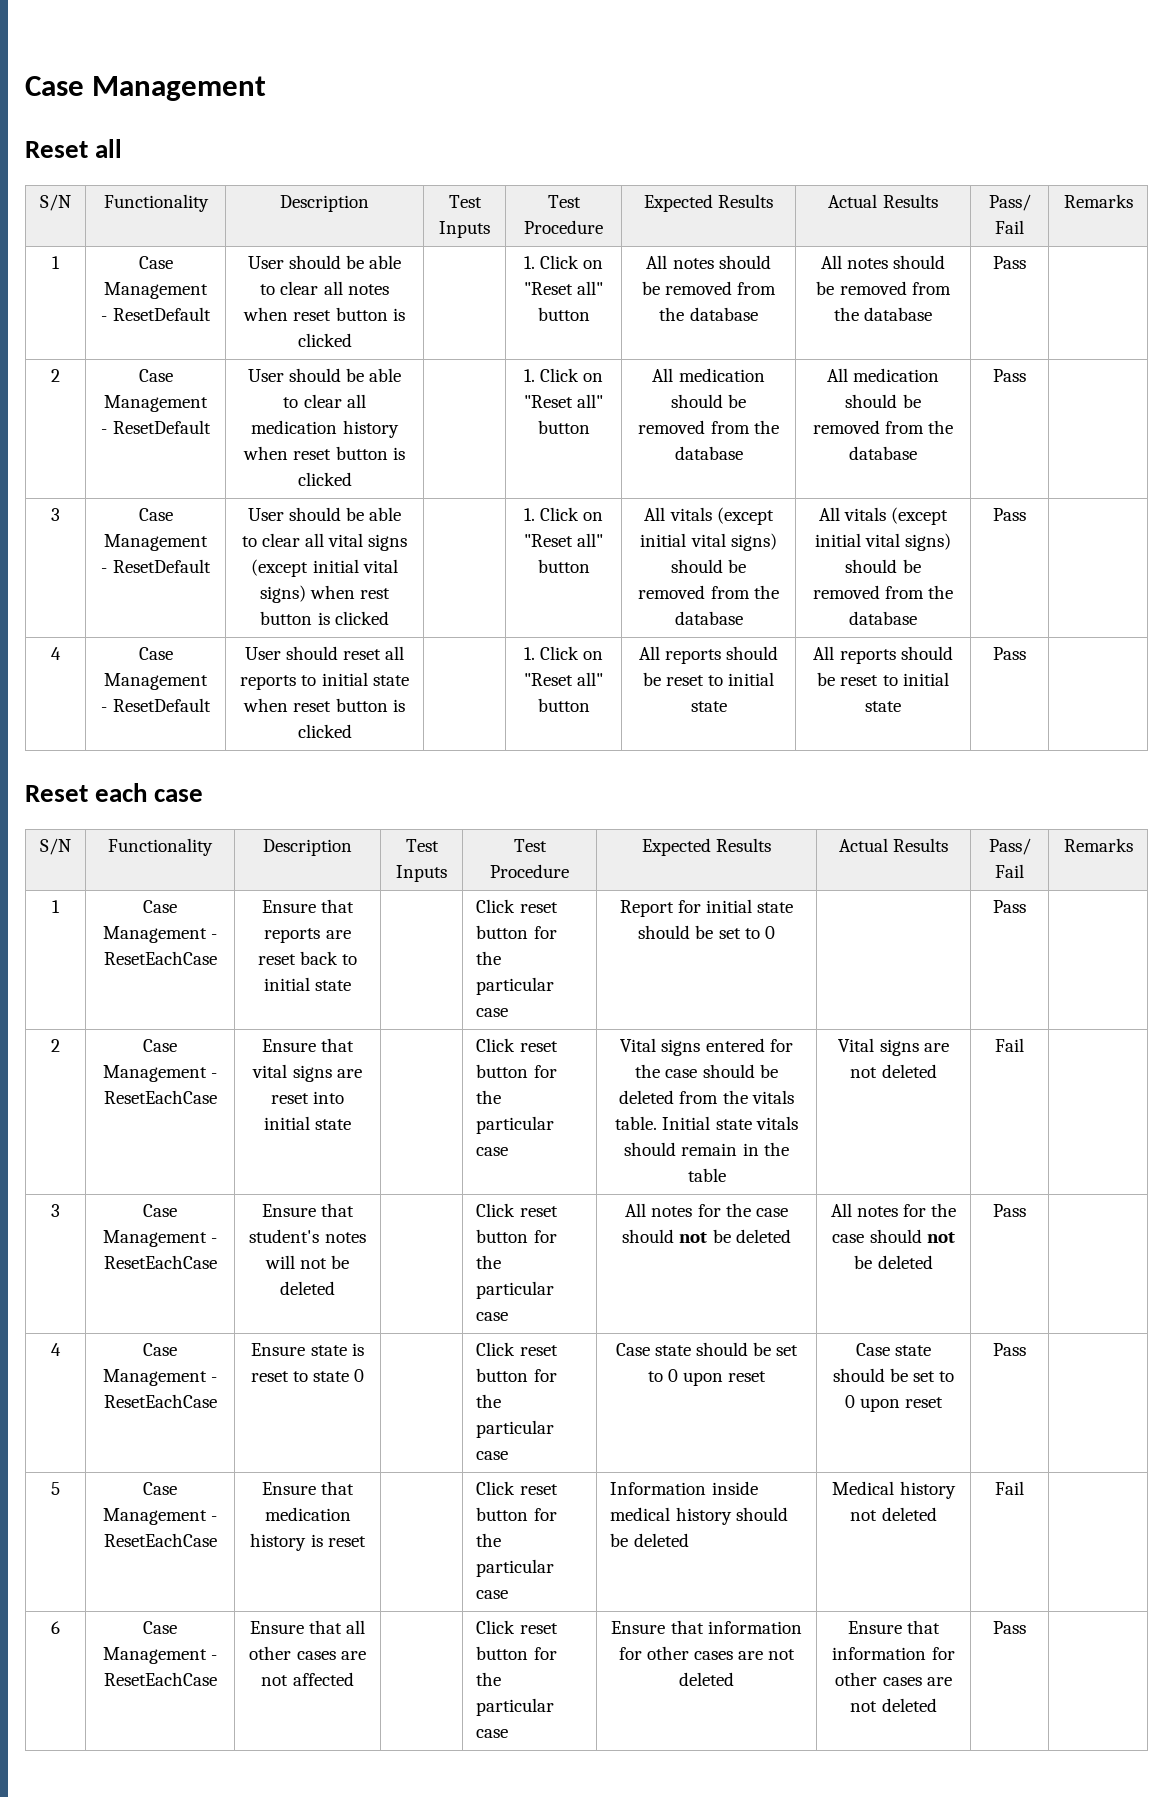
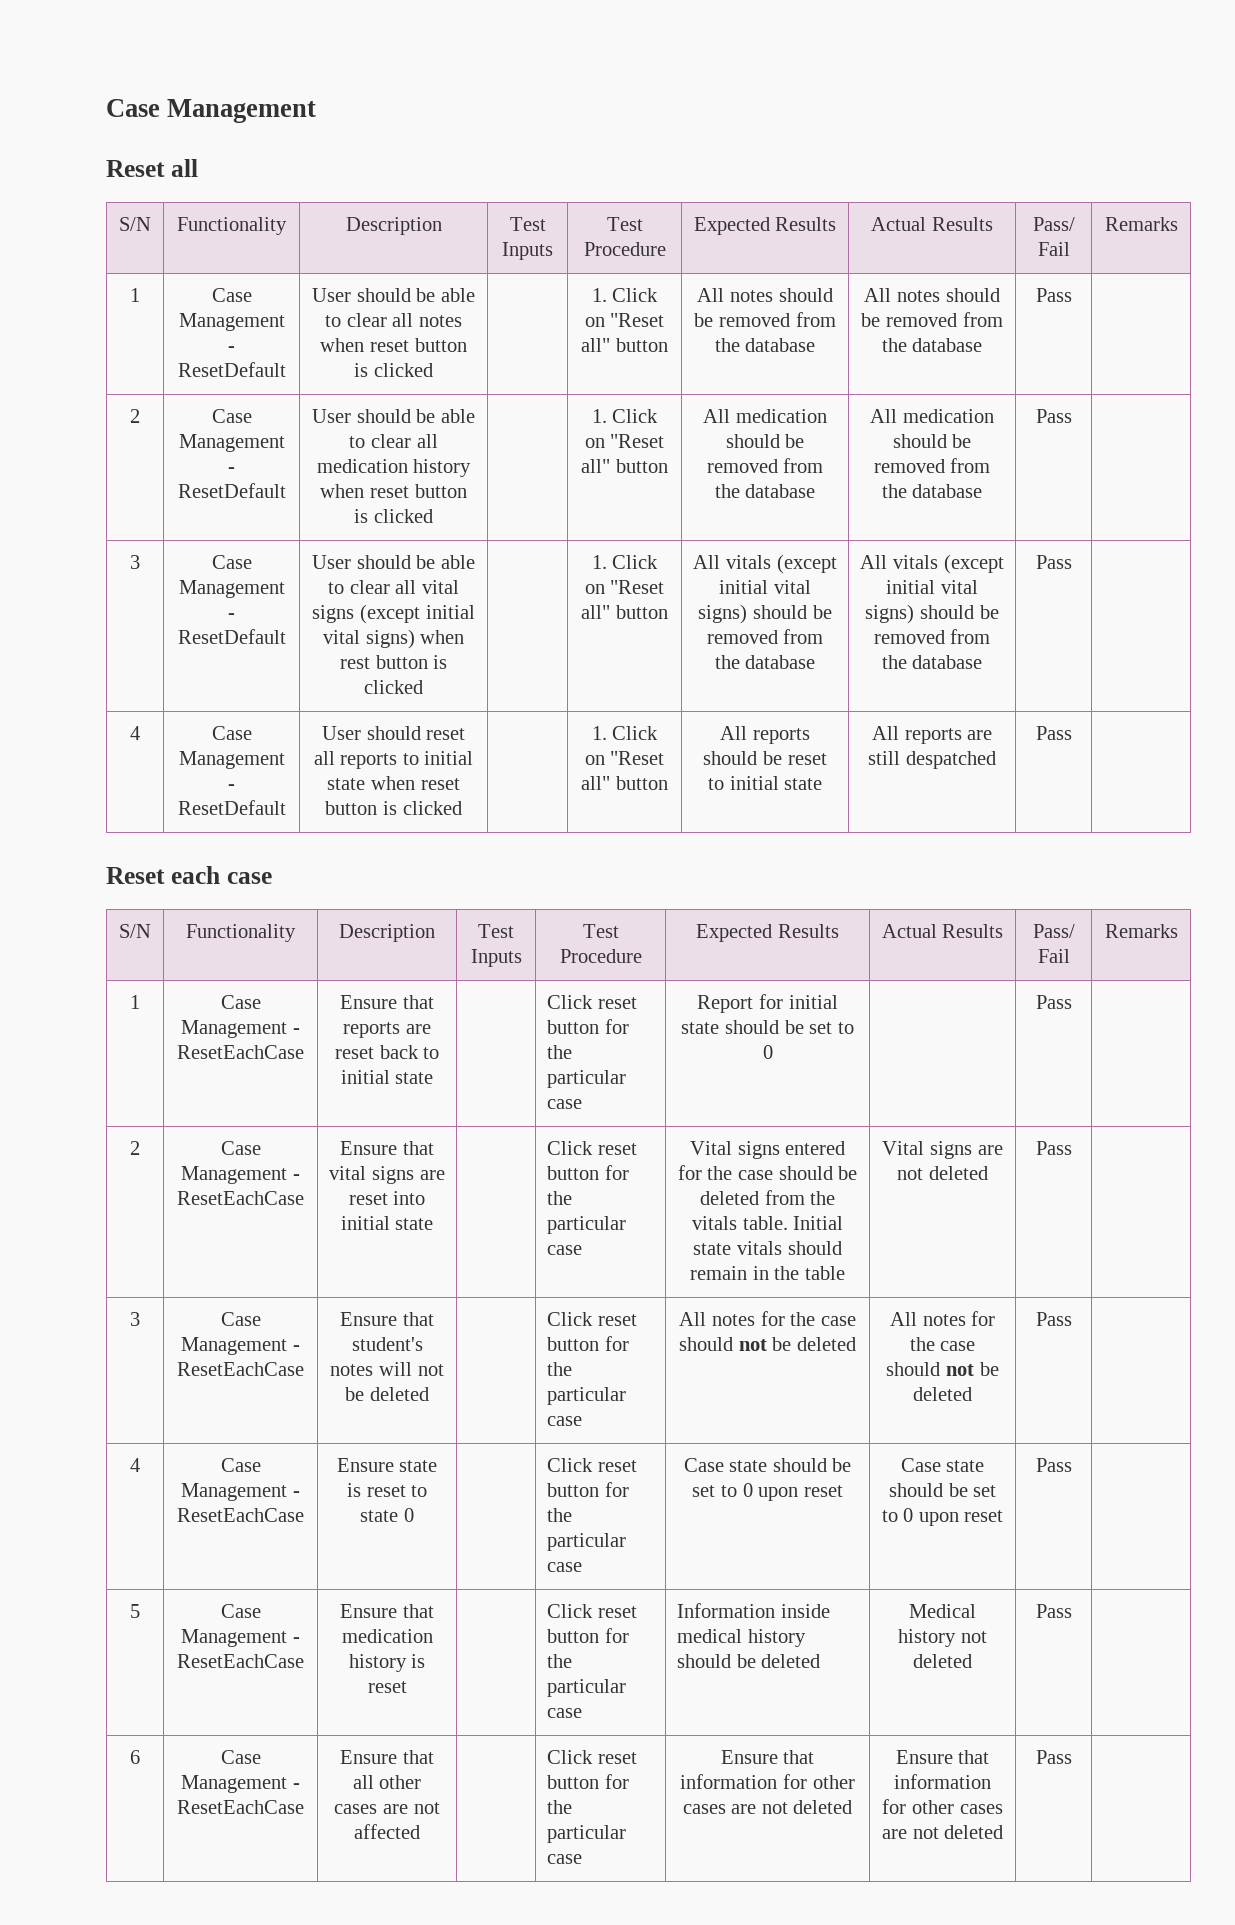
[900,646,953,660] [817,672,949,686] [865,701,901,712] should be reset to initial state -> [967,730,993,740] [868,751,996,769] are still despatched
[995,1038,1024,1052] Fail -> [1035,1141,1072,1155] Pass
[995,1481,1024,1495] Fail -> [1035,1604,1072,1618] Pass

